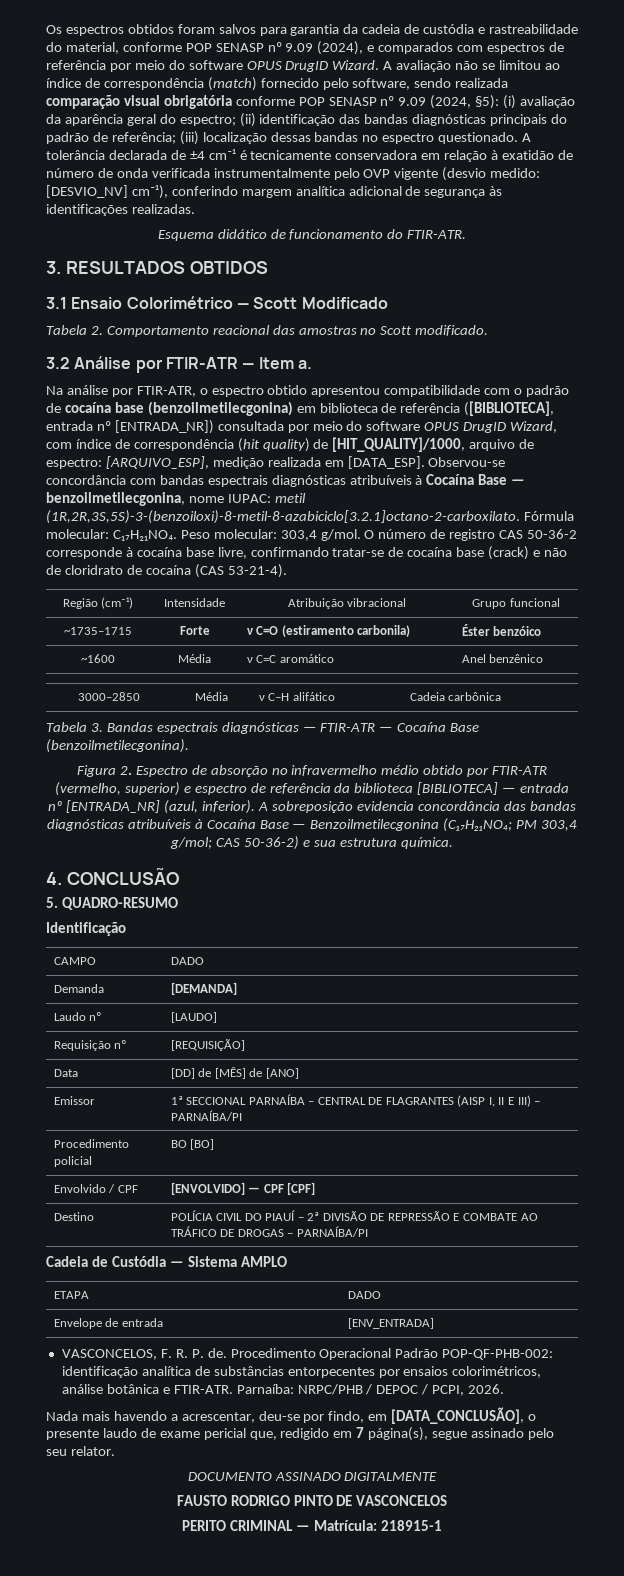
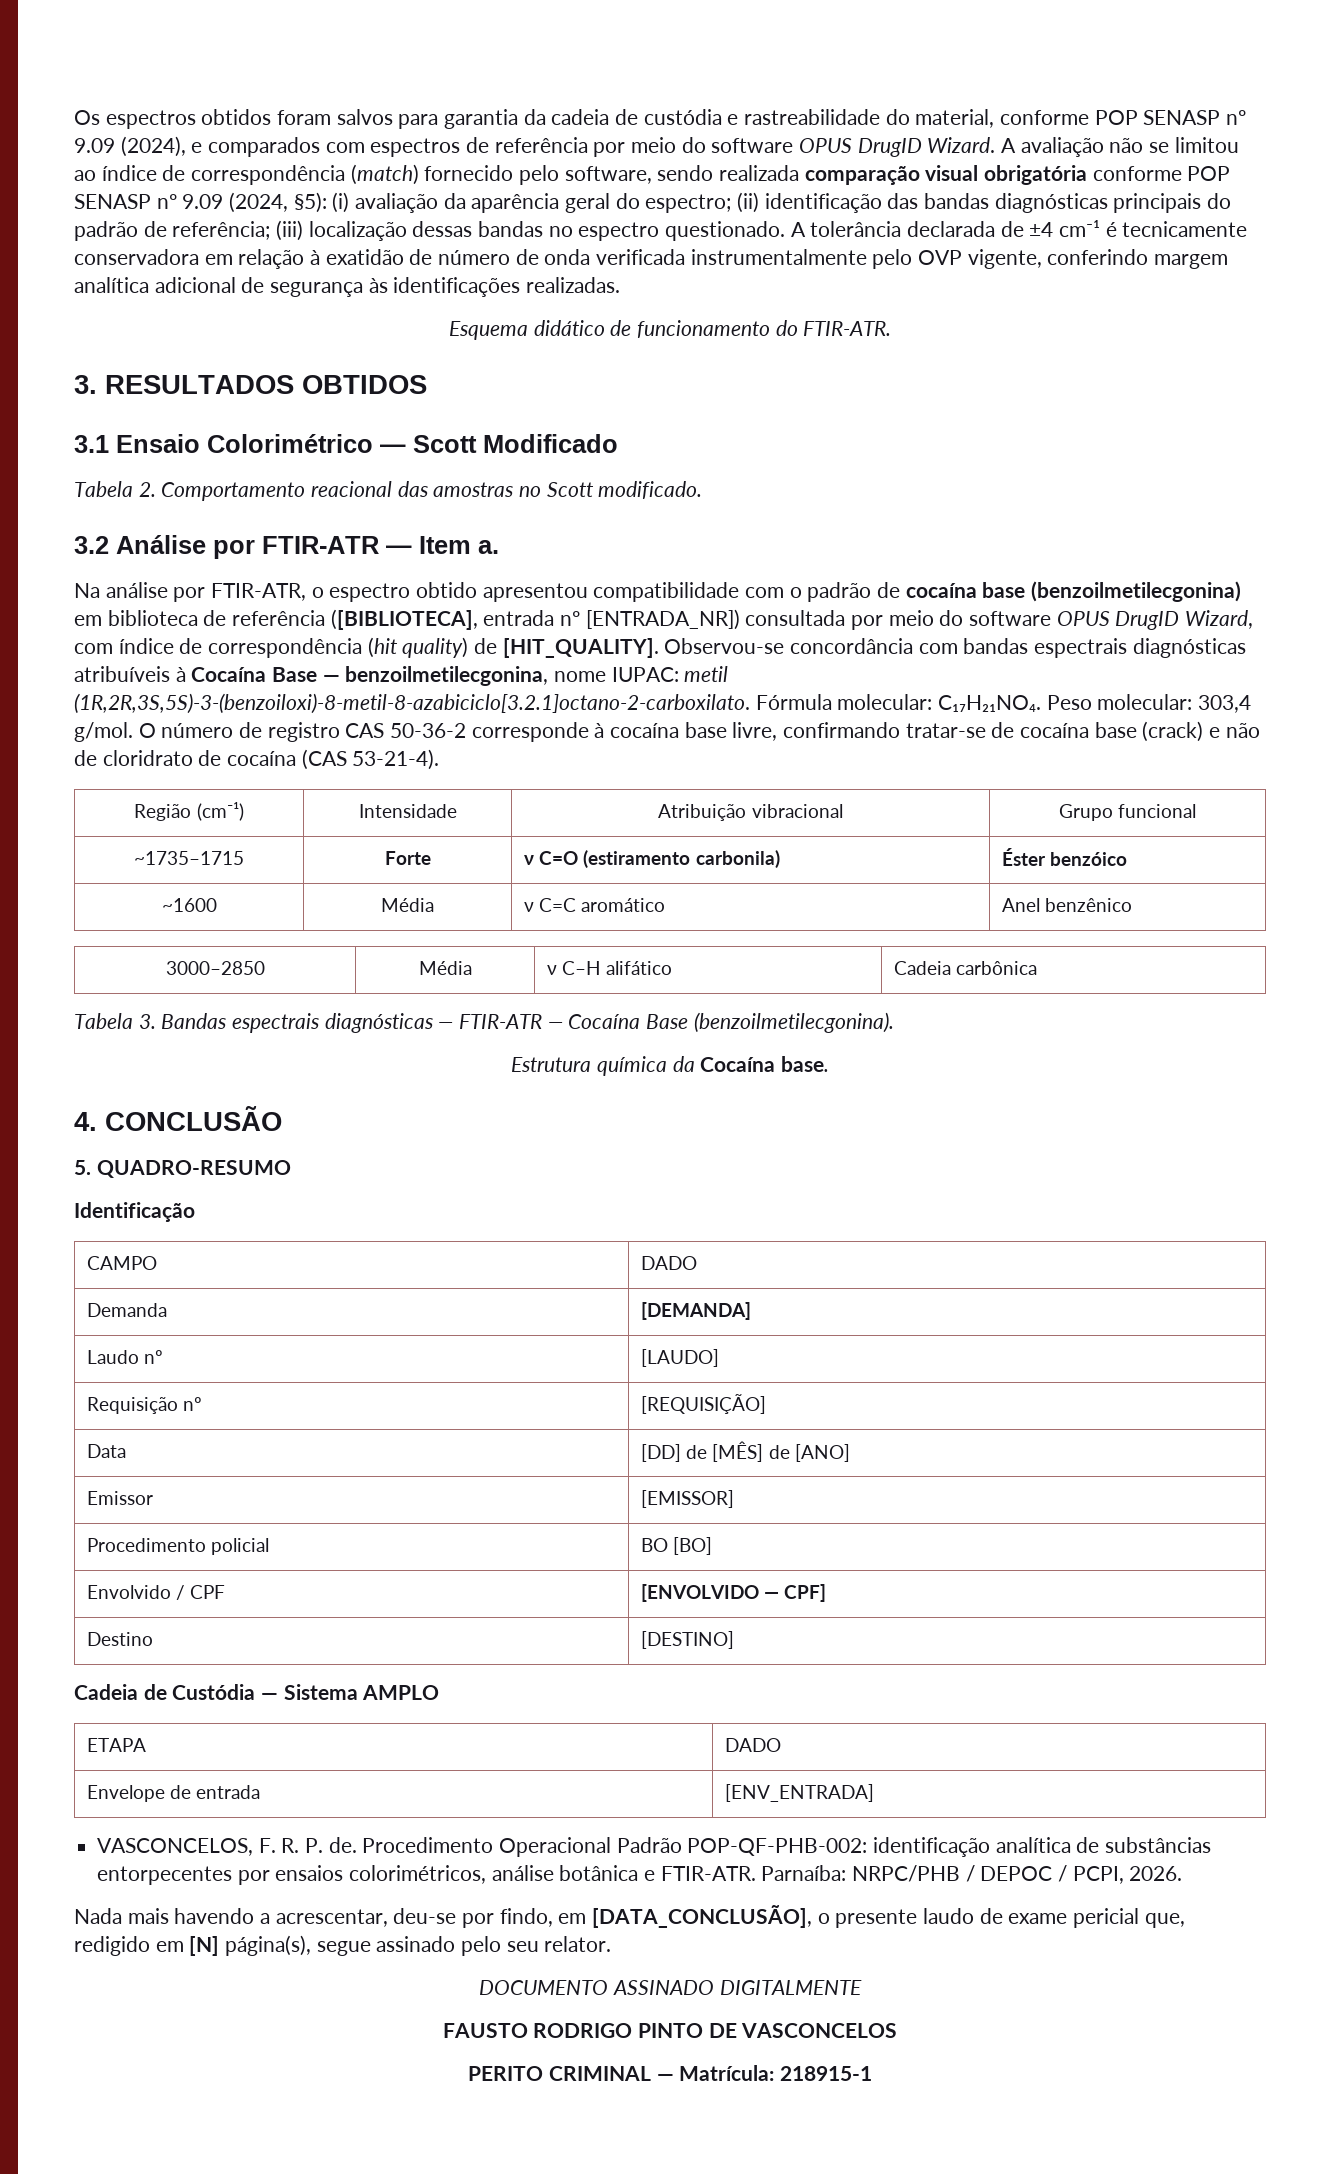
[394,167,541,181] [46,184,168,199] vigente (desvio medido: [DESVIO_NV] cm⁻¹), -> [967,249,1042,269] vigente,
[332,437,535,452] [46,456,425,469] [HIT_QUALITY]/1000, arquivo de espectro: [ARQUIVO_ESP], medição realizada em [DATA_ESP]. -> [502,638,659,658] [HIT_QUALITY].
[76,765,548,777] [54,782,570,796] [48,800,576,814] [46,818,578,832] [170,836,453,850] Figura 2. Espectro de absorção no infravermelho médio obtido por FTIR-ATR (vermelho, superior) e espectro de referência da biblioteca [BIBLIOTECA] — entrada nº [ENTRADA_NR] (azul, inferior). A sobreposição evidencia concordância das bandas diagnósticas atribuíveis à Cocaína Base — Benzoilmetilecgonina (C₁₇H₂₁NO₄; PM 303,4 g/mol; CAS 50-36-2) e sua estrutura química. -> [511,1056,829,1076] Estrutura química da Cocaína base.
[170,1094,541,1107] [170,1110,242,1121] 1ª SECCIONAL PARNAÍBA – CENTRAL DE FLAGRANTES (AISP I, II E III) – PARNAÍBA/PI -> [641,1490,735,1508] [EMISSOR]
[170,1182,316,1195] [53,1212,94,1221] [170,1210,538,1221] [170,1226,368,1237] [ENVOLVIDO] — CPF [CPF] // Destino | POLÍCIA CIVIL DO PIAUÍ – 2ª DIVISÃO DE REPRESSÃO E COMBATE AO TRÁFICO DE DROGAS – PARNAÍBA/PI -> [641,1584,827,1602] [87,1632,154,1646] [641,1631,735,1649] [ENVOLVIDO — CPF] // Destino | [DESTINO]
[356,1427,365,1438] 7 -> [189,1936,220,1956] [N]

